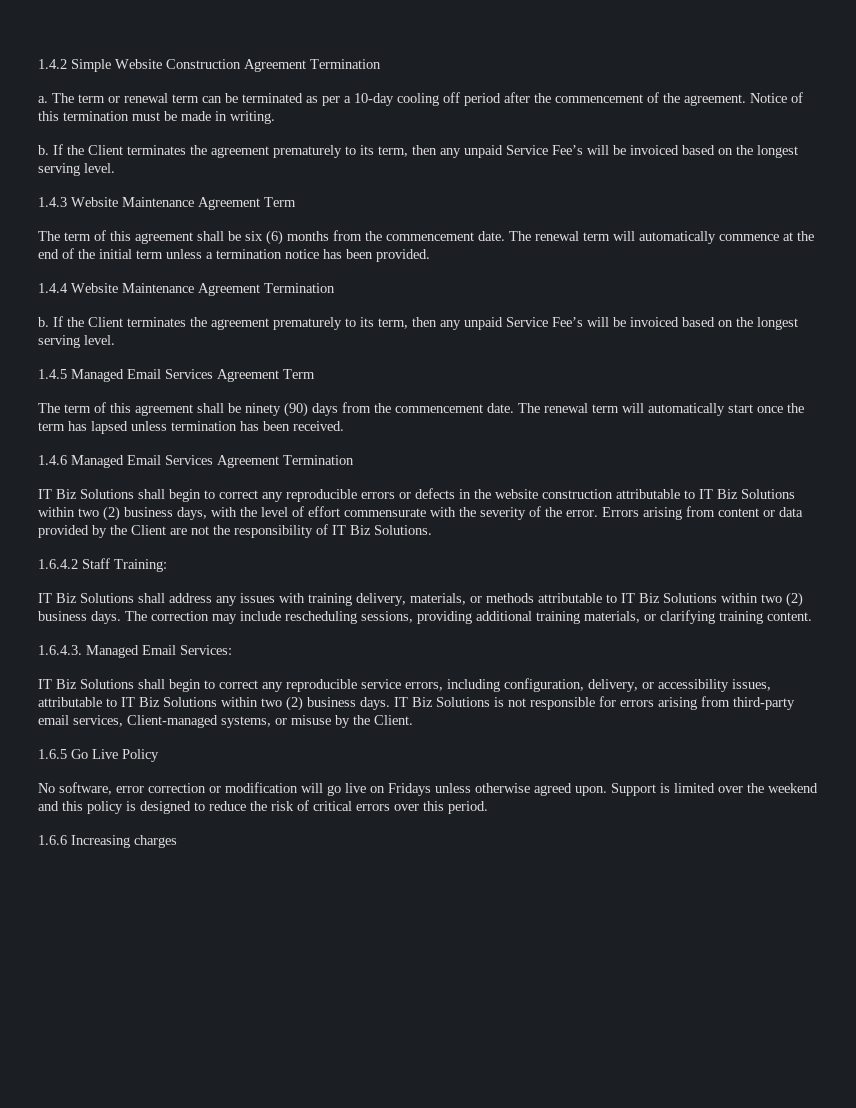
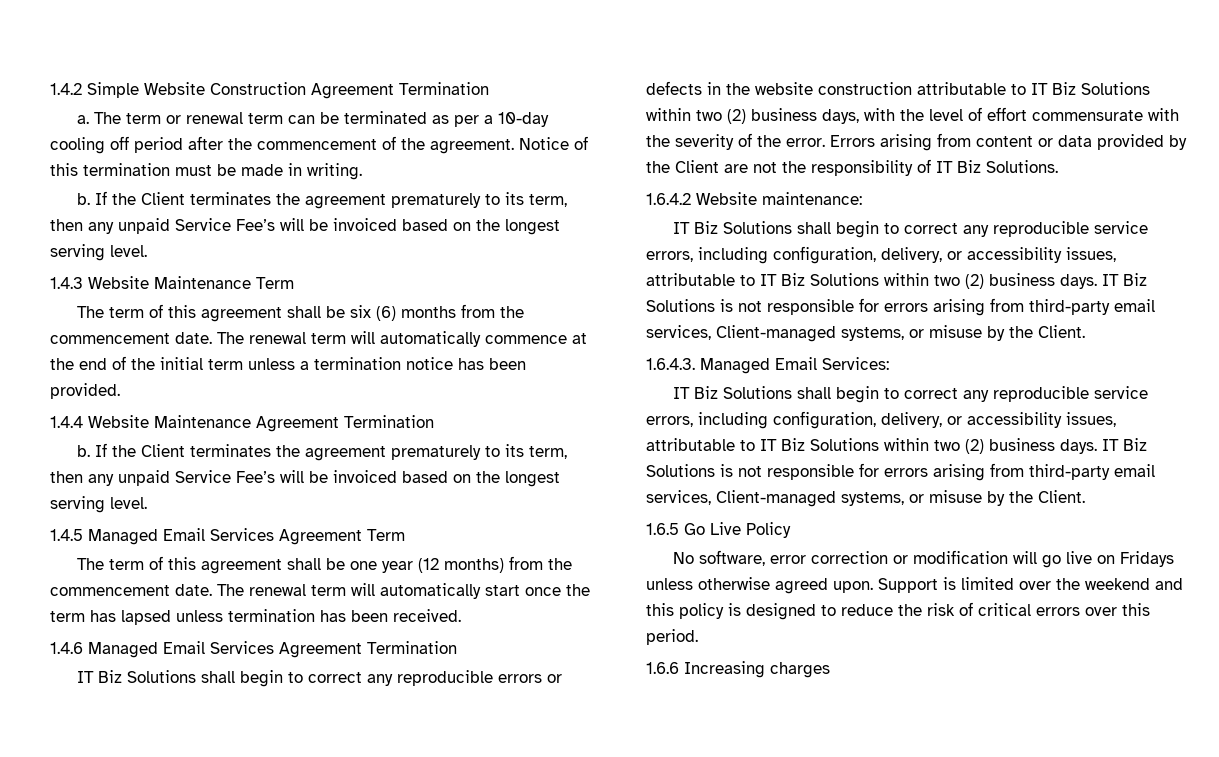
[198,197,260,210] Agreement -> (251, 282) none
[245,402,338,417] ninety (90) days -> [350,558,505,573] one year (12 months)
[82,558,167,572] [38,593,534,606] Staff Training: // IT Biz Solutions shall address any issues with training delivery, materials, or methods -> [696,192,862,205] [673,221,1149,238] [646,246,1116,264] Website maintenance: // IT Biz Solutions shall begin to correct any reproducible service errors, including configuration, delivery, or accessibility issues,
[125,610,812,624] The correction may include rescheduling sessions, providing additional training materials, or clarifying training content. -> [1102,273,1147,286] [646,298,1155,316] [646,325,1085,342] IT Biz Solutions is not responsible for errors arising from third-party email services, Client-managed systems, or misuse by the Client.

